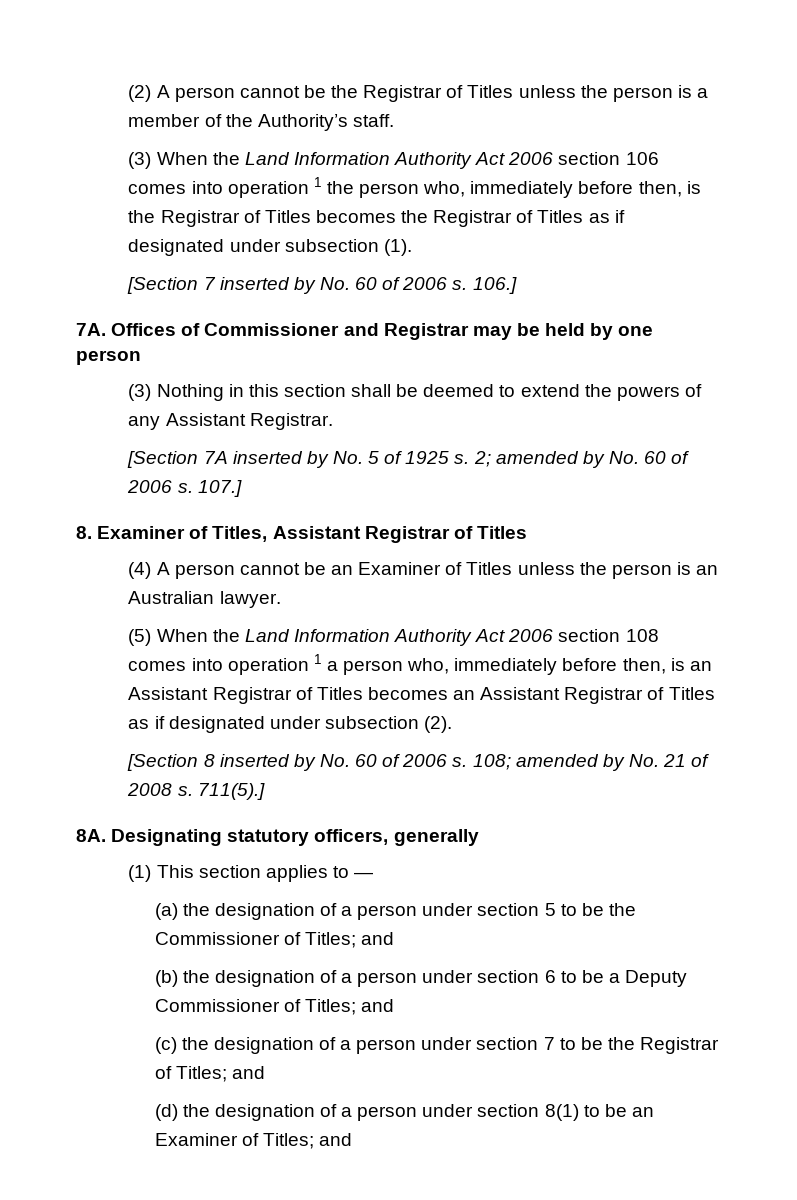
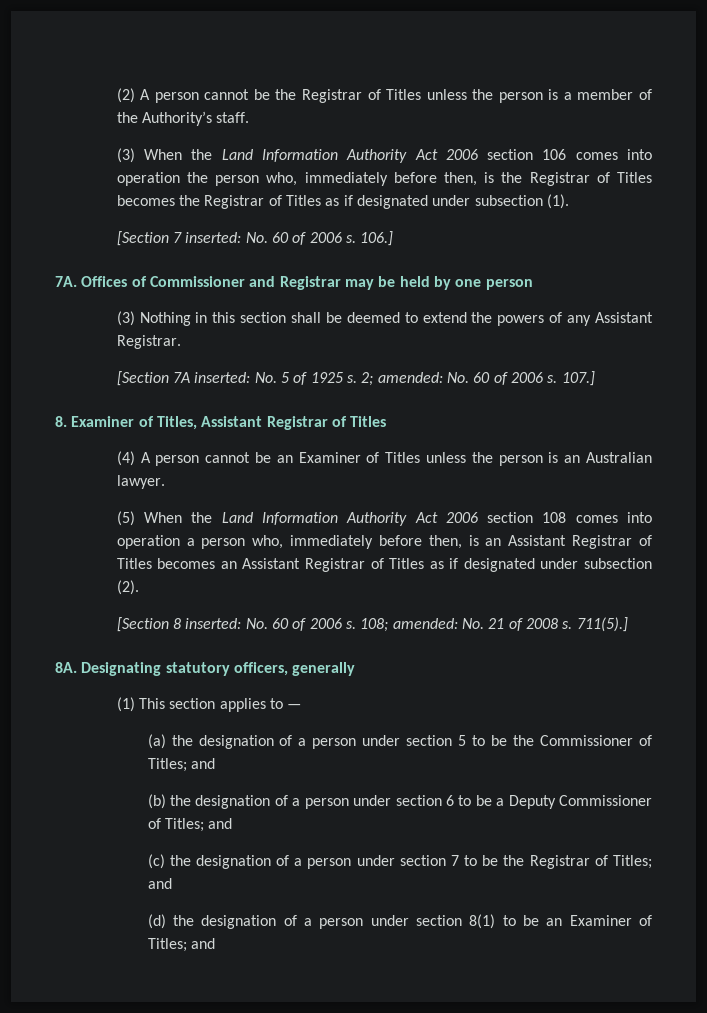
[313,177,322,187] 1 -> (180, 179) none
[219,277,316,294] inserted by -> [185,232,242,243] inserted:
[232,451,329,468] inserted by -> [194,372,251,383] inserted:
[495,451,605,468] amended by -> [377,372,443,383] amended:
[313,654,322,664] 1 -> (180, 542) none
[219,754,316,771] inserted by -> [185,618,242,629] inserted:
[515,754,625,771] amended by -> [392,618,458,629] amended:

